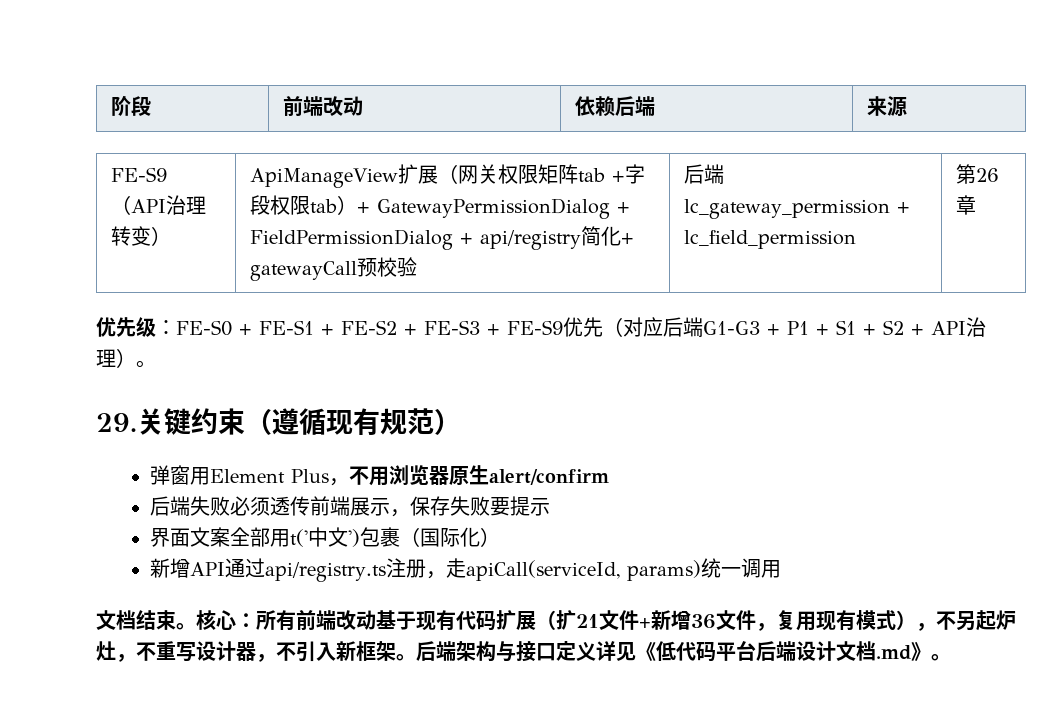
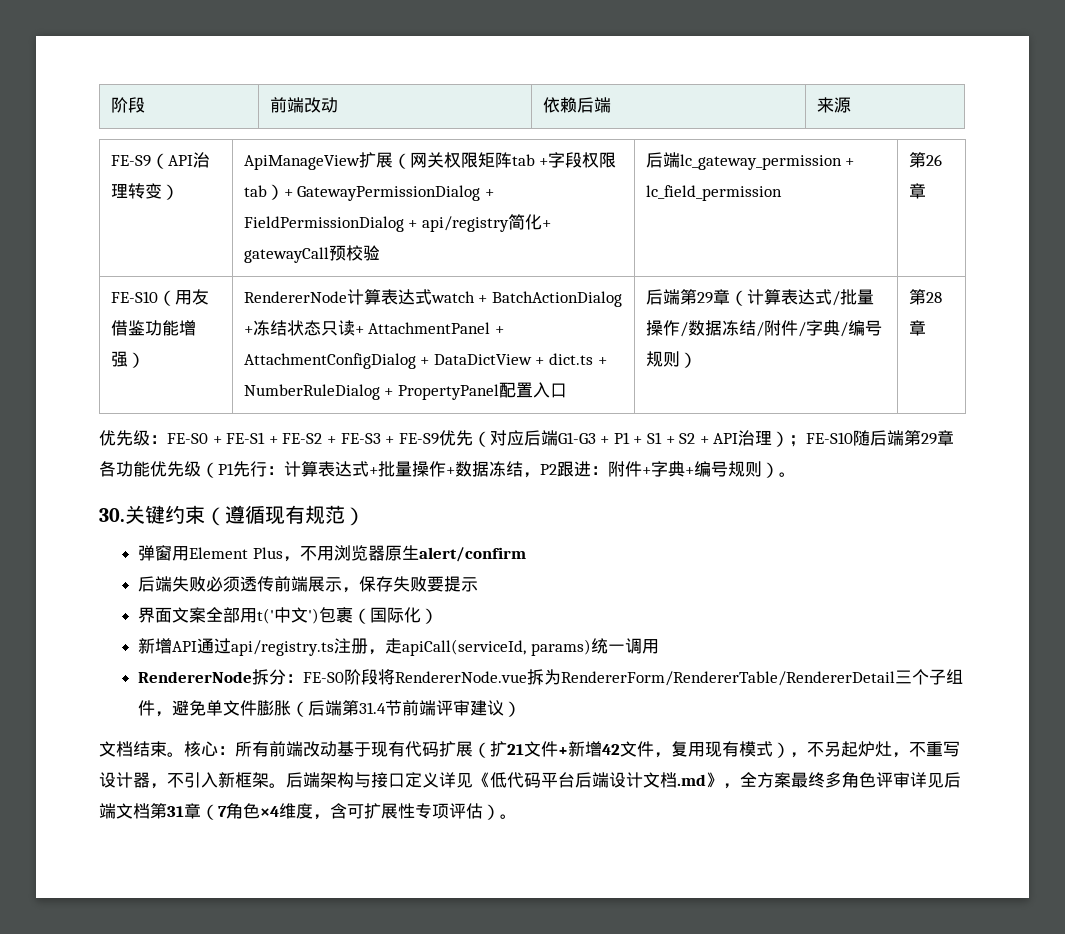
(977, 205) none -> [110,289,209,306] [110,320,196,336] [110,351,145,368] [243,289,622,307] [243,320,504,336] [243,353,607,369] [243,382,567,400] [645,289,874,306] [645,320,882,337] [645,351,697,368] [908,289,942,305] [908,320,926,336] // FE-S10（用友借鉴功能增强） | RendererNode计算表达式watch + BatchActionDialog +冻结状态只读+ AttachmentPanel + AttachmentConfigDialog + DataDictView + dict.ts + NumberRuleDialog + PropertyPanel配置入口 | 后端第29章（计算表达式/批量操作/数据冻结/附件/字典/编号规则） | 第28章
(136, 358) none -> [789,430,955,447] [99,461,779,478] ；FE-S10随后端第29章各功能优先级（P1先行：计算表达式+批量操作+数据冻结，P2跟进：附件+字典+编号规则）
[96,413,137,432] 29. -> [99,508,125,522] 30.
(781, 569) none -> [138,669,964,686] [138,700,522,717] // RendererNode拆分：FE-S0阶段将RendererNode.vue拆为RendererForm/RendererTable/RendererDetail三个子组件，避免单文件膨胀（后端第31.4节前端评审建议）
[691,614,716,629] 36 -> [602,744,620,755] 42
(931, 651) none -> [723,771,961,789] [99,802,500,820] ，全方案最终多角色评审详见后端文档第31章（7角色×4维度，含可扩展性专项评估）

